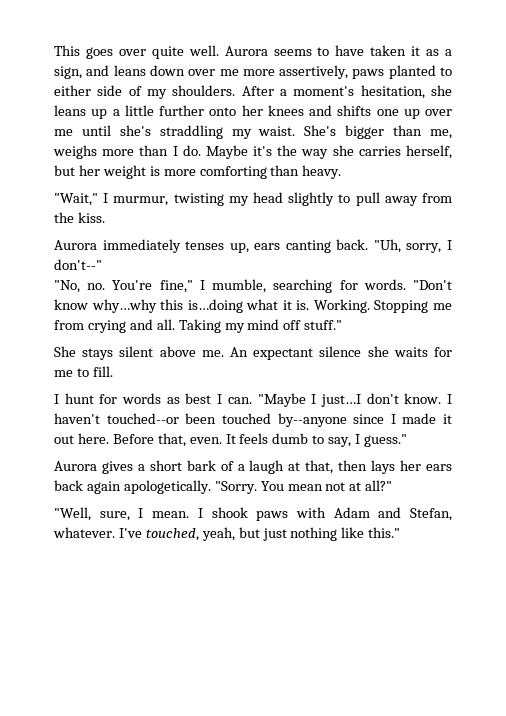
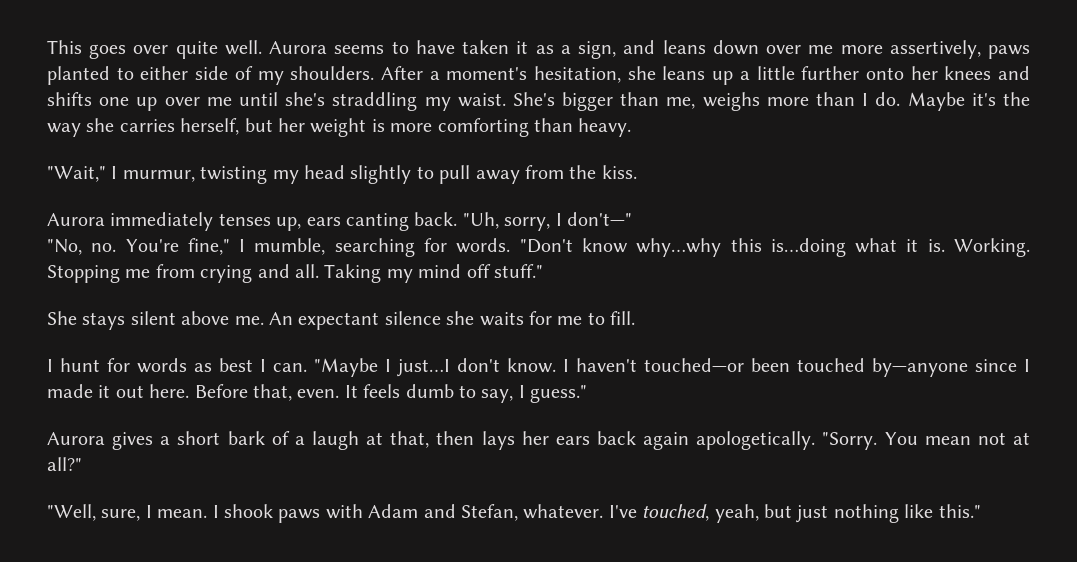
[54,259,102,270] don't--" -> [566,212,632,226] don't—"
[106,413,179,424] touched--or -> [644,358,744,372] touched—or
[277,413,347,427] by--anyone -> [872,358,968,377] by—anyone

